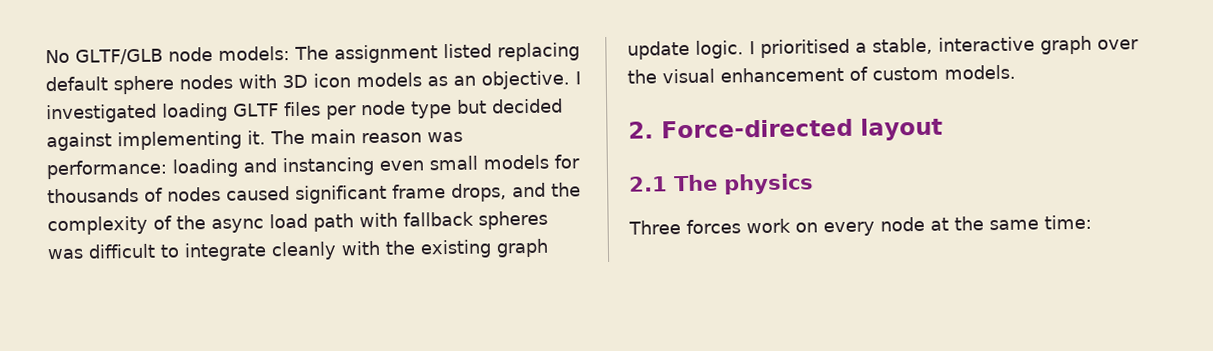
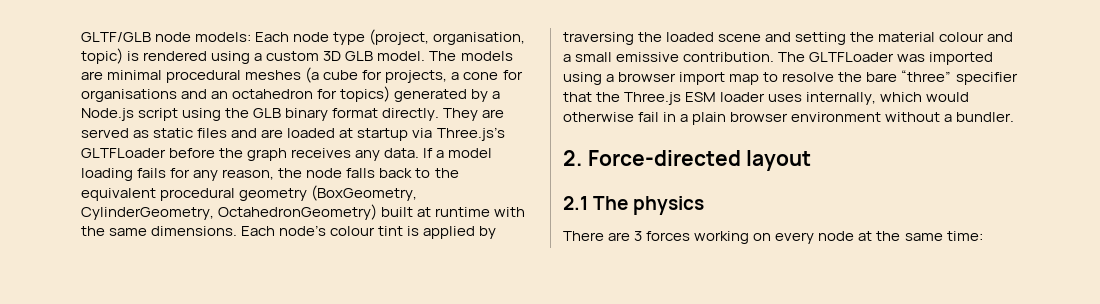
[45,49,70,64] No -> (81, 37) none
[293,42,580,64] [45,70,581,95] [46,98,563,124] [46,129,463,152] [46,154,580,180] [47,182,581,204] [47,210,548,236] [47,238,549,262] [627,35,1139,60] [627,64,1016,84] The assignment listed replacing default sphere nodes with 3D icon models as an objective. I investigated loading GLTF files per node type but decided against implementing it. The main reason was performance: loading and instancing even small models for thousands of nodes caused significant frame drops, and the complexity of the async load path with fallback spheres was difficult to integrate cleanly with the existing graph update logic. I prioritised a stable, interactive graph over the visual enhancement of custom models. -> [255,29,526,45] [81,48,513,64] [81,67,523,83] [81,86,501,102] [81,108,505,121] [81,127,505,141] [81,148,493,161] [81,168,459,181] [81,185,418,201] [81,204,526,220] [81,225,497,239] [563,32,1014,45] [563,52,994,65] [563,70,1018,85] [563,92,970,105] [563,112,1015,125] Each node type (project, organisation, topic) is rendered using a custom 3D GLB model. The models are minimal procedural meshes (a cube for projects, a cone for organisations and an octahedron for topics) generated by a Node.js script using the GLB binary format directly. They are served as static files and are loaded at startup via Three.js’s GLTFLoader before the graph receives any data. If a model loading fails for any reason, the node falls back to the equivalent procedural geometry (BoxGeometry, CylinderGeometry, OctahedronGeometry) built at runtime with the same dimensions. Each node’s colour tint is applied by traversing the loaded scene and setting the material colour and a small emissive contribution. The GLTFLoader was imported using a browser import map to resolve the bare “three” specifier that the Three.js ESM loader uses internally, which would otherwise fail in a plain browser environment without a bundler.
[628,218,791,235] Three forces work -> [563,231,750,244] There are 3 forces working

